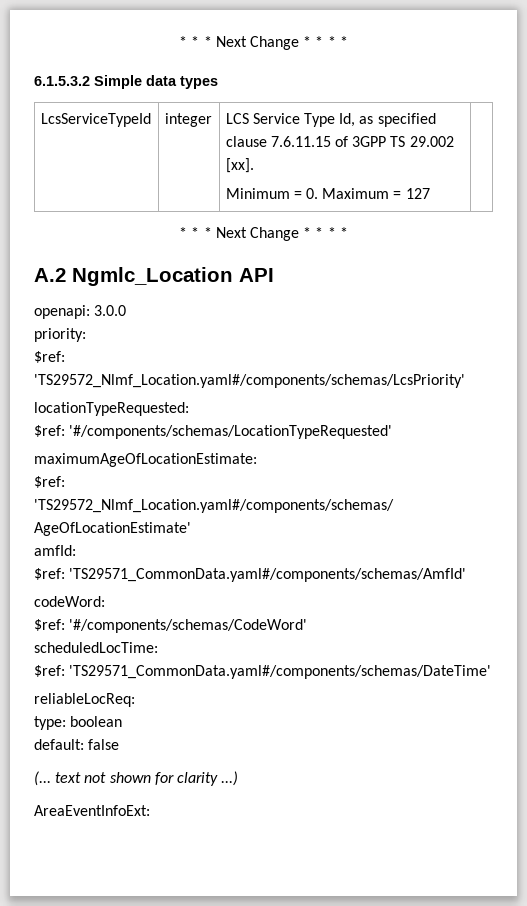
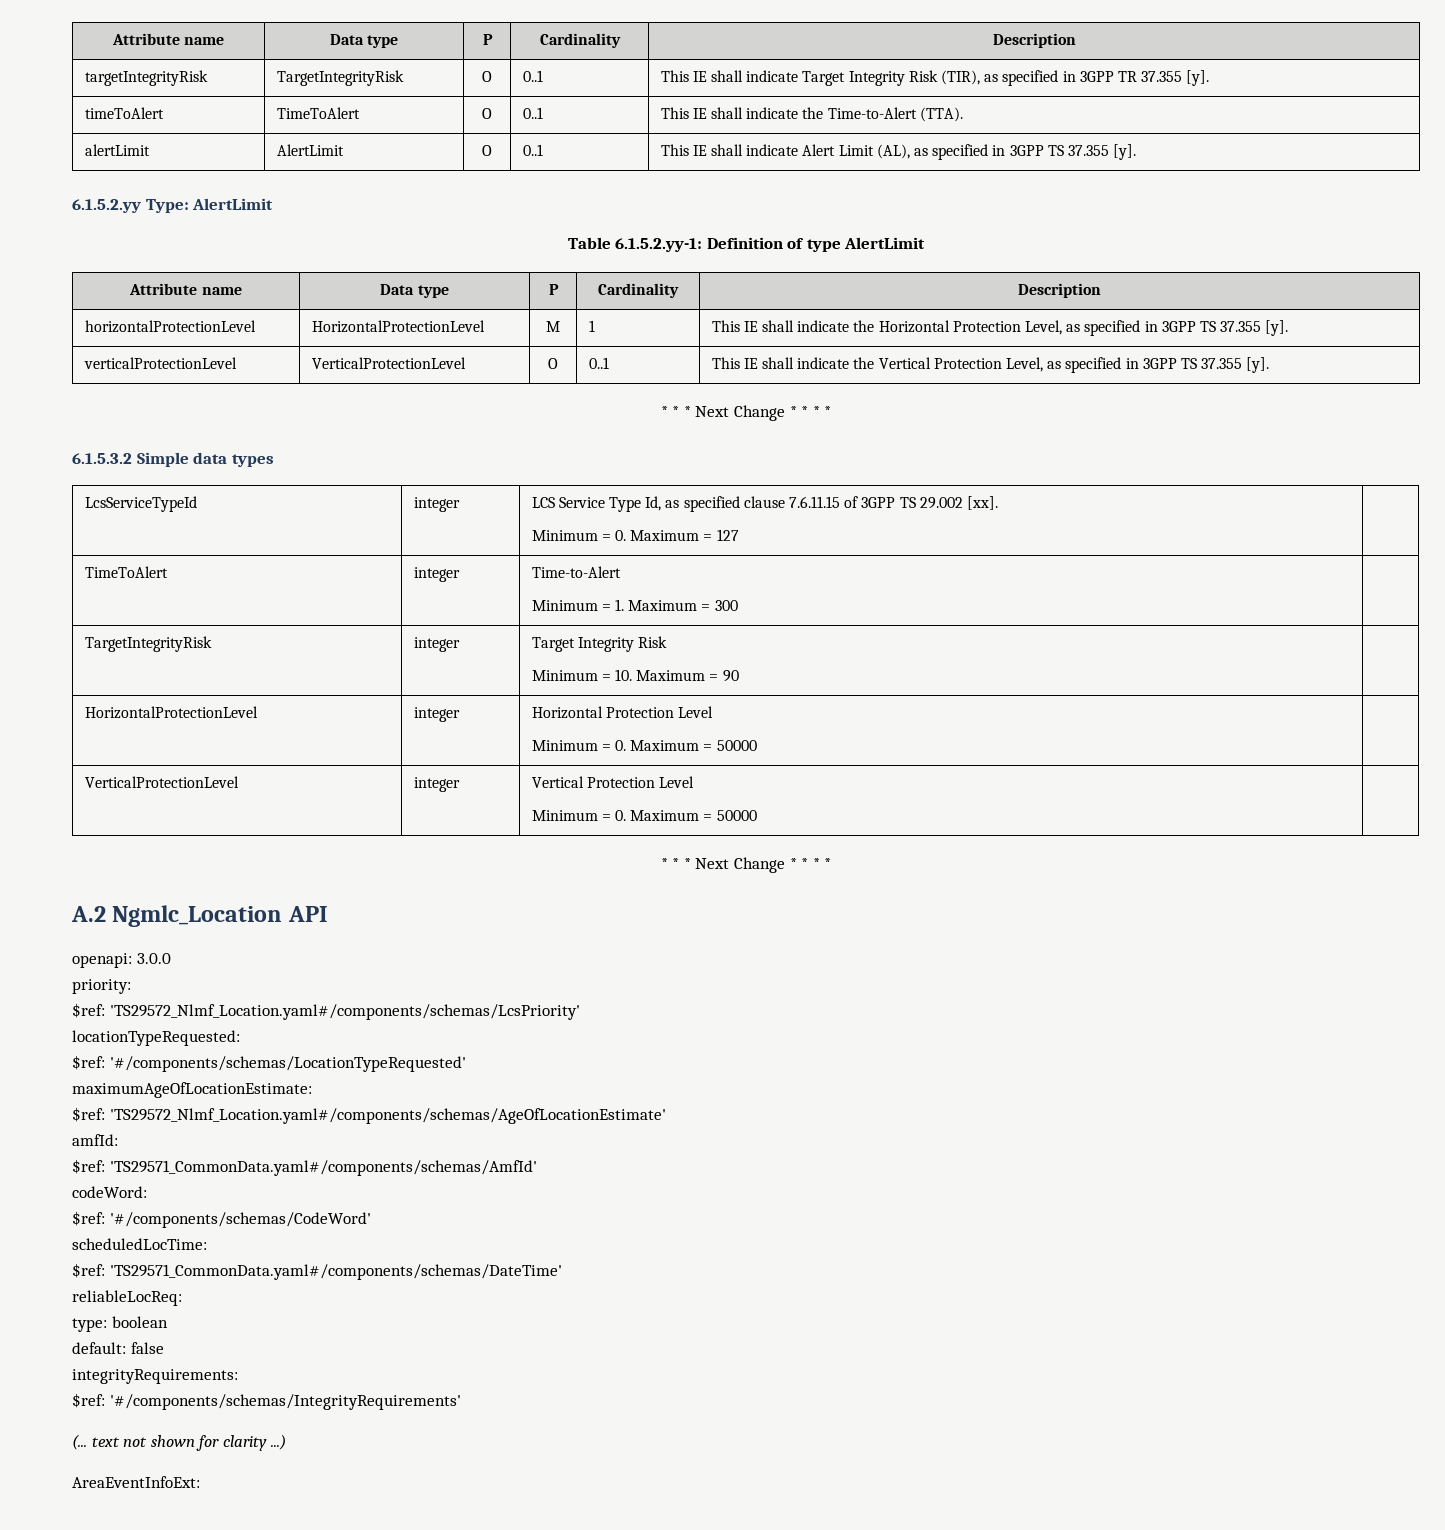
(179, 41) none -> [111,33,225,45] [329,34,399,48] [482,34,493,45] [539,33,621,48] [992,33,1076,48] [84,70,208,86] [276,70,404,86] [482,71,492,82] [522,70,543,82] [660,70,1210,86] [84,107,164,119] [276,107,360,119] [482,108,492,119] [522,107,543,119] [660,107,963,122] [84,144,150,156] [276,144,344,156] [482,145,492,156] [522,144,543,156] [660,144,1137,160] [72,198,274,213] [567,237,926,252] [129,283,242,295] [380,284,449,298] [548,284,559,295] [598,283,679,298] [1018,283,1101,298] [84,320,256,333] [311,320,485,333] [546,321,560,332] [588,320,595,332] [711,320,1289,336] [83,357,237,369] [311,357,466,369] [548,358,558,369] [588,357,609,369] [711,357,1270,373] Attribute name | Data type | P | Cardinality | Description // targetIntegrityRisk | TargetIntegrityRisk | O | 0..1 | This IE shall indicate Target Integrity Risk (TIR), as specified in 3GPP TR 37.355 [y]. // timeToAlert | TimeToAlert | O | 0..1 | This IE shall indicate the Time-to-Alert (TTA). // alertLimit | AlertLimit | O | 0..1 | This IE shall indicate Alert Limit (AL), as specified in 3GPP TS 37.355 [y]. // 6.1.5.2.yy Type: AlertLimit // Table 6.1.5.2.yy-1: Definition of type AlertLimit // Attribute name | Data type | P | Cardinality | Description // horizontalProtectionLevel | HorizontalProtectionLevel | M | 1 | This IE shall indicate the Horizontal Protection Level, as specified in 3GPP TS 37.355 [y]. // verticalProtectionLevel | VerticalProtectionLevel | O | 0..1 | This IE shall indicate the Vertical Protection Level, as specified in 3GPP TS 37.355 [y]. //
(430, 193) none -> [84,566,168,578] [413,567,460,582] [531,566,621,578] [531,599,738,611] [84,636,212,652] [413,637,460,652] [531,636,668,652] [531,669,739,682] [84,706,258,719] [413,707,460,722] [531,706,714,719] [531,740,757,751] [84,776,239,788] [413,777,460,792] [531,776,695,788] [531,810,757,821] // TimeToAlert | integer | Time-to-Alert // Minimum = 1. Maximum = 300 | // TargetIntegrityRisk | integer | Target Integrity Risk // Minimum = 10. Maximum = 90 | // HorizontalProtectionLevel | integer | Horizontal Protection Level // Minimum = 0. Maximum = 50000 | // VerticalProtectionLevel | integer | Vertical Protection Level // Minimum = 0. Maximum = 50000 |
(120, 744) none -> [72,1369,238,1384] [72,1393,461,1410] // integrityRequirements: // $ref: '#/components/schemas/IntegrityRequirements'

